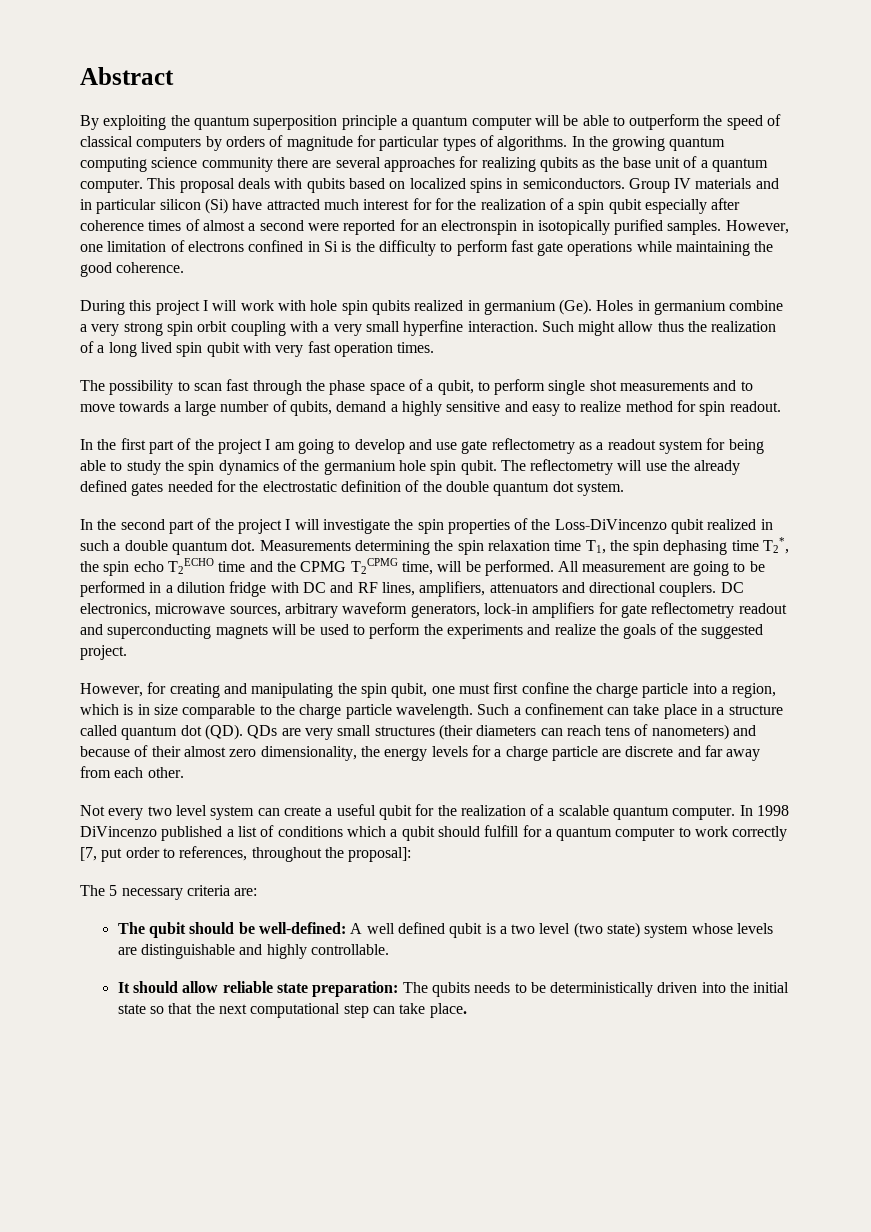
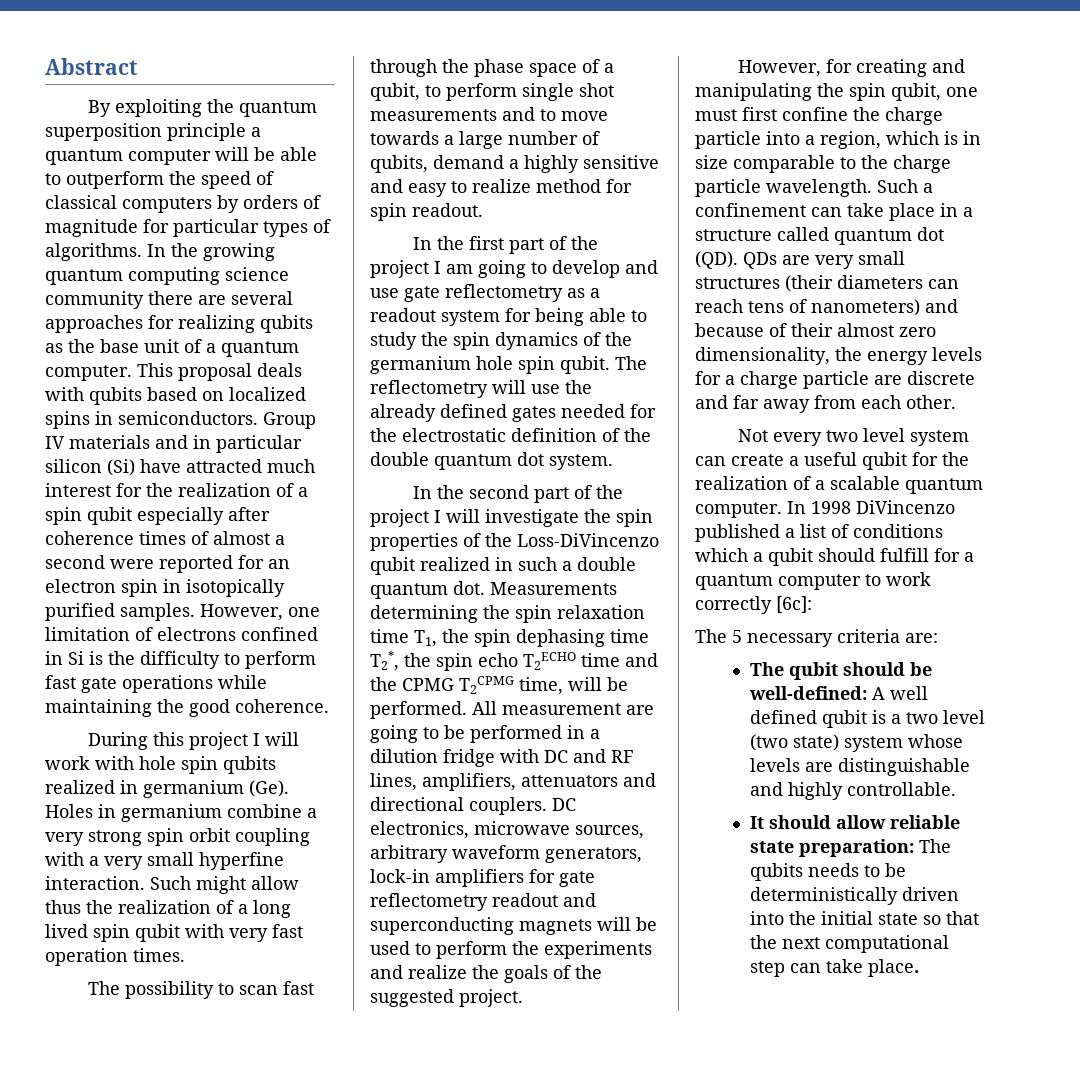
[434,198,454,210] for -> (142, 490) none
[441,220,518,235] electronspin -> [45,579,158,597] electron spin
[80,846,412,862] [7, put order to references, throughout the proposal]: -> [776,596,812,613] [6c]:

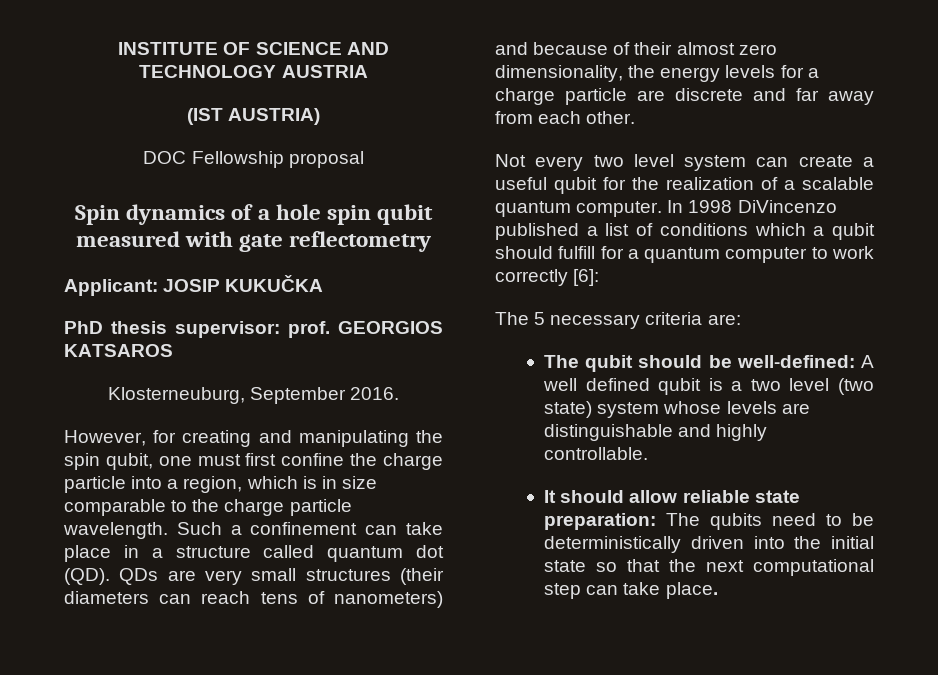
[45,58,138,75] [88,99,318,117] [45,123,261,141] [45,147,317,165] [45,171,274,189] [45,195,321,213] [45,219,331,237] [45,243,275,261] [45,267,289,285] [45,291,293,309] [45,315,313,333] [45,339,299,357] [45,363,302,381] [45,387,306,405] [45,411,316,429] [45,435,302,453] [45,459,315,476] [45,483,308,497] [45,507,270,525] [45,531,285,545] [45,555,290,573] [45,579,285,597] [45,603,320,621] [45,627,318,641] [45,651,316,669] [45,675,267,693] [45,699,329,717] [88,732,300,750] [45,756,276,774] [45,780,289,798] [45,804,317,822] [45,828,310,846] [45,852,284,870] [45,876,299,894] [45,900,291,918] [45,924,303,942] [45,948,185,966] [88,981,315,999] [370,59,614,77] [370,83,614,101] [370,107,608,121] [370,131,600,149] [370,155,659,173] [370,179,632,197] [370,203,483,221] [413,236,599,254] [370,260,658,278] [370,284,600,302] [370,308,647,326] [370,332,632,350] [370,356,647,374] [370,380,592,398] [370,404,656,422] [370,428,651,442] [370,452,613,470] [413,485,624,503] [370,509,653,527] [370,533,659,551] [370,557,636,575] [370,581,617,599] [370,605,645,623] [370,629,649,647] [370,651,658,671] [370,676,628,695] [370,701,654,719] [370,725,600,743] [370,749,634,767] [370,773,656,791] [370,797,576,815] [370,821,644,839] [370,845,642,863] [370,869,595,887] [370,893,596,911] [370,917,657,935] [370,941,652,959] [370,965,602,983] [370,989,523,1007] Abstract // By exploiting the quantum superposition principle a quantum computer will be able to outperform the speed of classical computers by orders of magnitude for particular types of algorithms. In the growing quantum computing science community there are several approaches for realizing qubits as the base unit of a quantum computer. This proposal deals with qubits based on localized spins in semiconductors. Group IV materials and in particular silicon (Si) have attracted much interest for the realization of a spin qubit especially after coherence times of almost a second were reported for an electron spin in isotopically purified samples. However, one limitation of electrons confined in Si is the difficulty to perform fast gate operations while maintaining the good coherence. // During this project I will work with hole spin qubits realized in germanium (Ge). Holes in germanium combine a very strong spin orbit coupling with a very small hyperfine interaction. Such might allow thus the realization of a long lived spin qubit with very fast operation times. // The possibility to scan fast through the phase space of a qubit, to perform single shot measurements and to move towards a large number of qubits, demand a highly sensitive and easy to realize method for spin readout. // In the first part of the project I am going to develop and use gate reflectometry as a readout system for being able to study the spin dynamics of the germanium hole spin qubit. The reflectometry will use the already defined gates needed for the electrostatic definition of the double quantum dot system. // In the second part of the project I will investigate the spin properties of the Loss-DiVincenzo qubit realized in such a double quantum dot. Measurements determining the spin relaxation time T1, the spin dephasing time T2*, the spin echo T2ECHO time and the CPMG T2CPMG time, will be performed. All measurement are going to be performed in a dilution fridge with DC and RF lines, amplifiers, attenuators and directional couplers. DC electronics, microwave sources, arbitrary waveform generators, lock-in amplifiers for gate reflectometry readout and superconducting magnets will be used to perform the experiments and realize the goals of the suggested project. -> [118,42,389,55] [139,65,368,78] [186,108,321,125] [143,151,364,168] [75,204,433,225] [75,231,432,252] [64,275,324,296] [64,321,443,338] [64,344,173,357] [107,387,400,404] INSTITUTE OF SCIENCE AND TECHNOLOGY AUSTRIA // (IST AUSTRIA) // DOC Fellowship proposal // Spin dynamics of a hole spin qubit measured with gate reflectometry // Applicant: JOSIP KUKUČKA // PhD thesis supervisor: prof. GEORGIOS KATSAROS // Klosterneuburg, September 2016.
[776,596,812,613] [6c]: -> [573,269,600,286] [6]:
[807,863,859,877] needs -> [772,513,817,526] need

